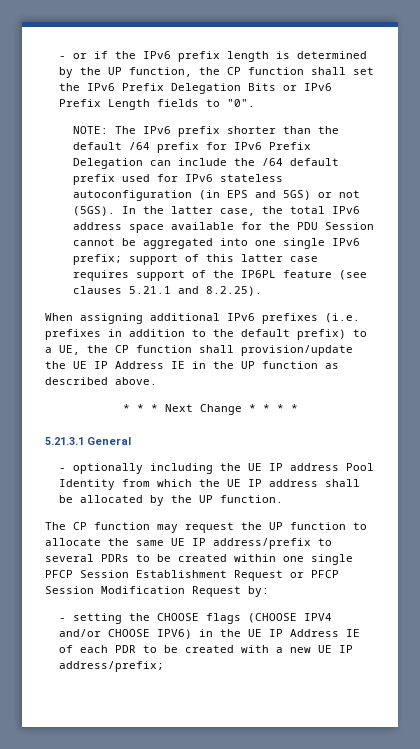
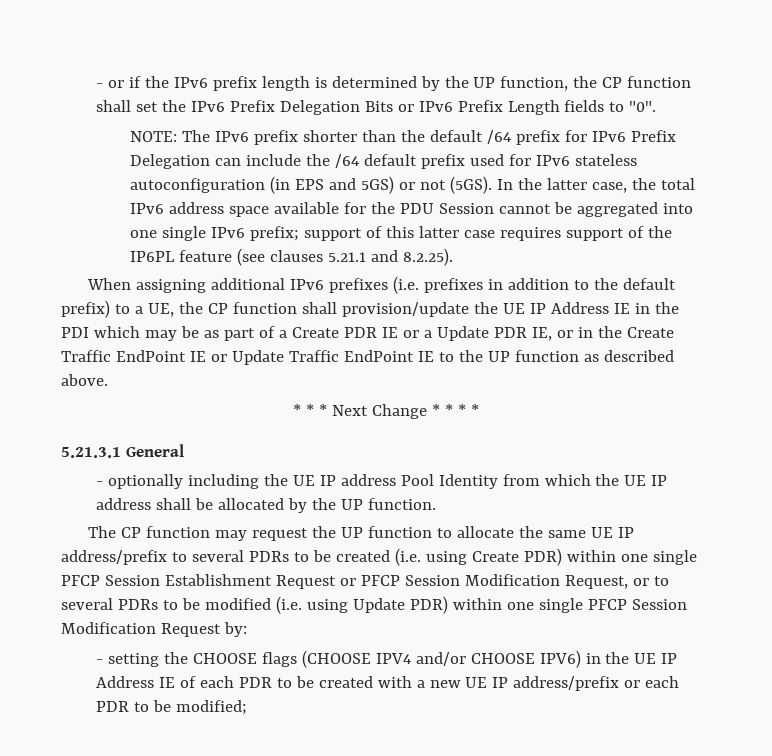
(234, 365) none -> [61,326,674,341] [61,350,483,365] PDI which may be as part of a Create PDR IE or a Update PDR IE, or in the Create Traffic EndPoint IE or Update Traffic EndPoint IE to the
(227, 558) none -> [394,548,562,566] (i.e. using Create PDR)
(185, 590) none -> [564,575,669,589] [61,596,687,614] [61,622,156,634] Request, or to several PDRs to be modified (i.e. using Update PDR) within one single PFCP Session Modification
[59,661,165,672] address/prefix; -> [513,676,680,691] [95,700,247,715] address/prefix or each PDR to be modified;

